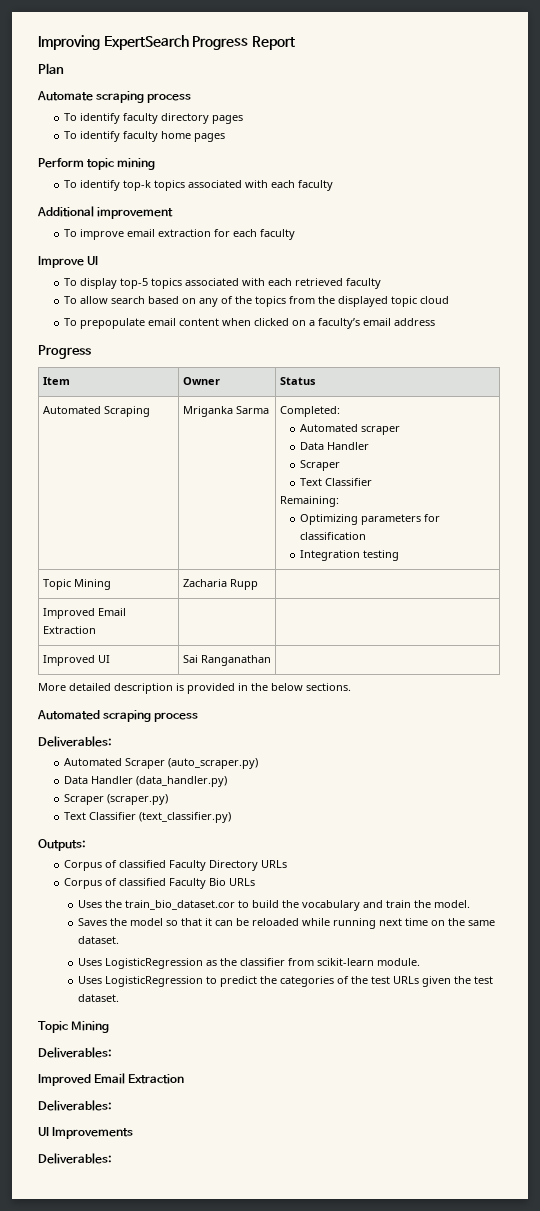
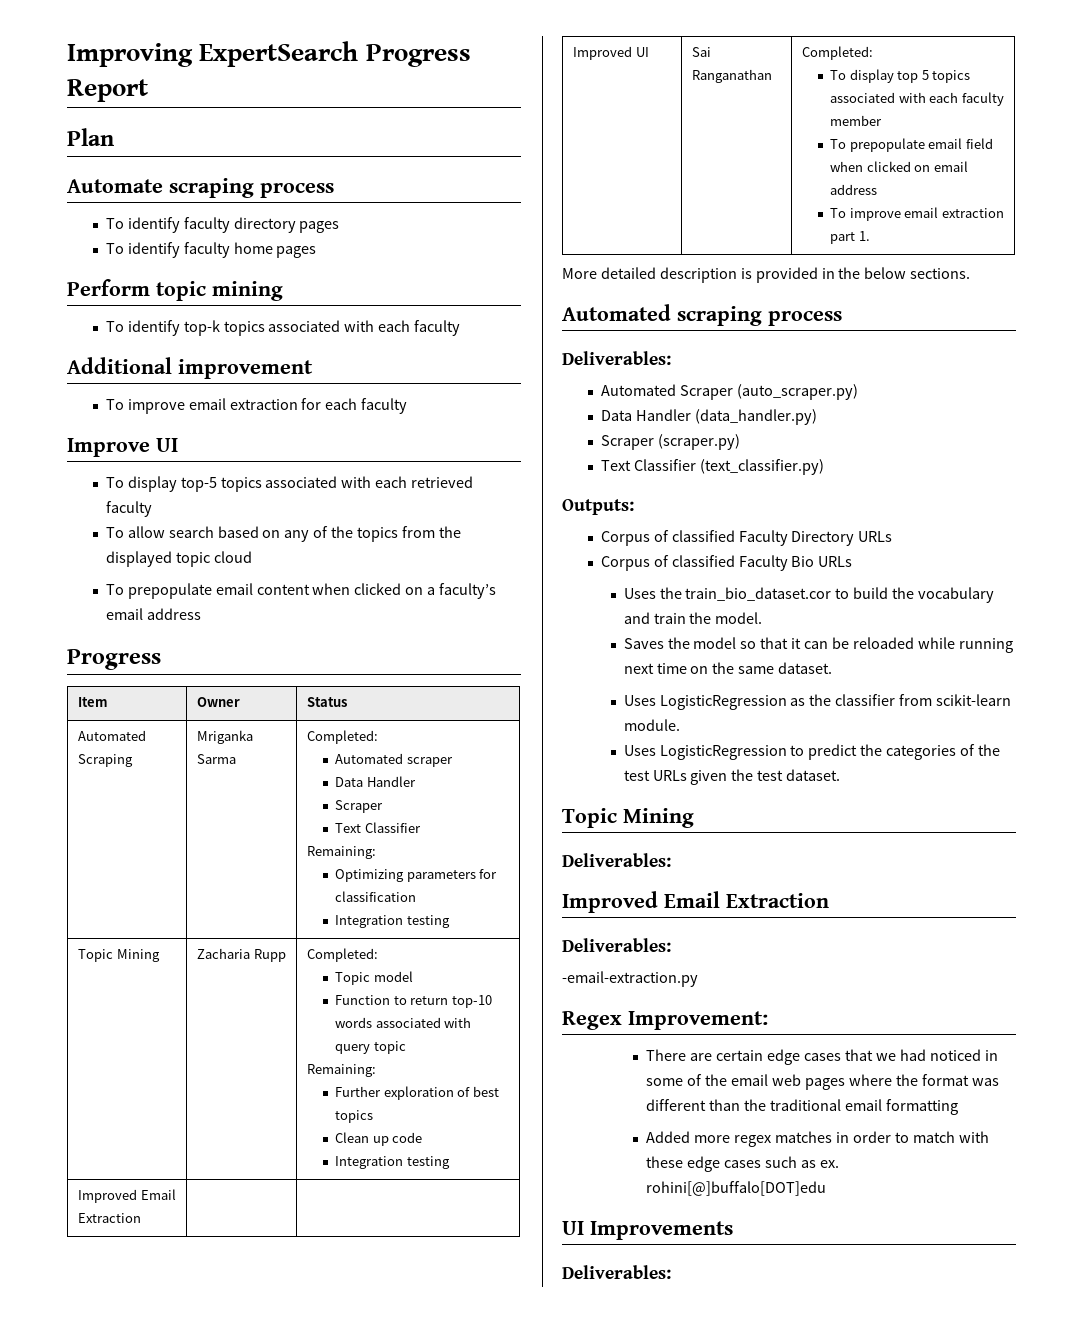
(258, 584) none -> [307,948,379,962] [335,971,413,985] [335,995,492,1008] [335,1017,472,1028] [335,1041,406,1054] [307,1064,377,1077] [335,1086,499,1100] [335,1110,374,1123] [335,1132,423,1146] [335,1156,450,1169] Completed: // Topic model // Function to return top-10 words associated with query topic // Remaining: // Further exploration of best topics // Clean up code // Integration testing
(271, 660) none -> [802,46,874,60] [830,69,971,83] [830,92,1004,106] [830,115,883,126] [830,138,993,152] [830,161,968,172] [830,184,878,195] [830,207,1004,221] [830,231,870,244] Completed: // To display top 5 topics associated with each faculty member // To prepopulate email field when clicked on email address // To improve email extraction part 1.
(112, 1105) none -> [562,971,698,987] [562,1011,768,1030] [646,1049,998,1065] [646,1074,999,1090] [646,1099,959,1115] [646,1131,989,1147] [646,1156,840,1172] [646,1181,827,1196] // -email-extraction.py // Regex Improvement: // There are certain edge cases that we had noticed in some of the email web pages where the format was different than the traditional email formatting // Added more regex matches in order to match with these edge cases such as ex. rohini[@]buffalo[DOT]edu

